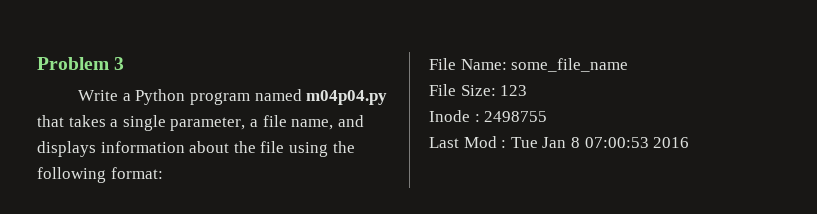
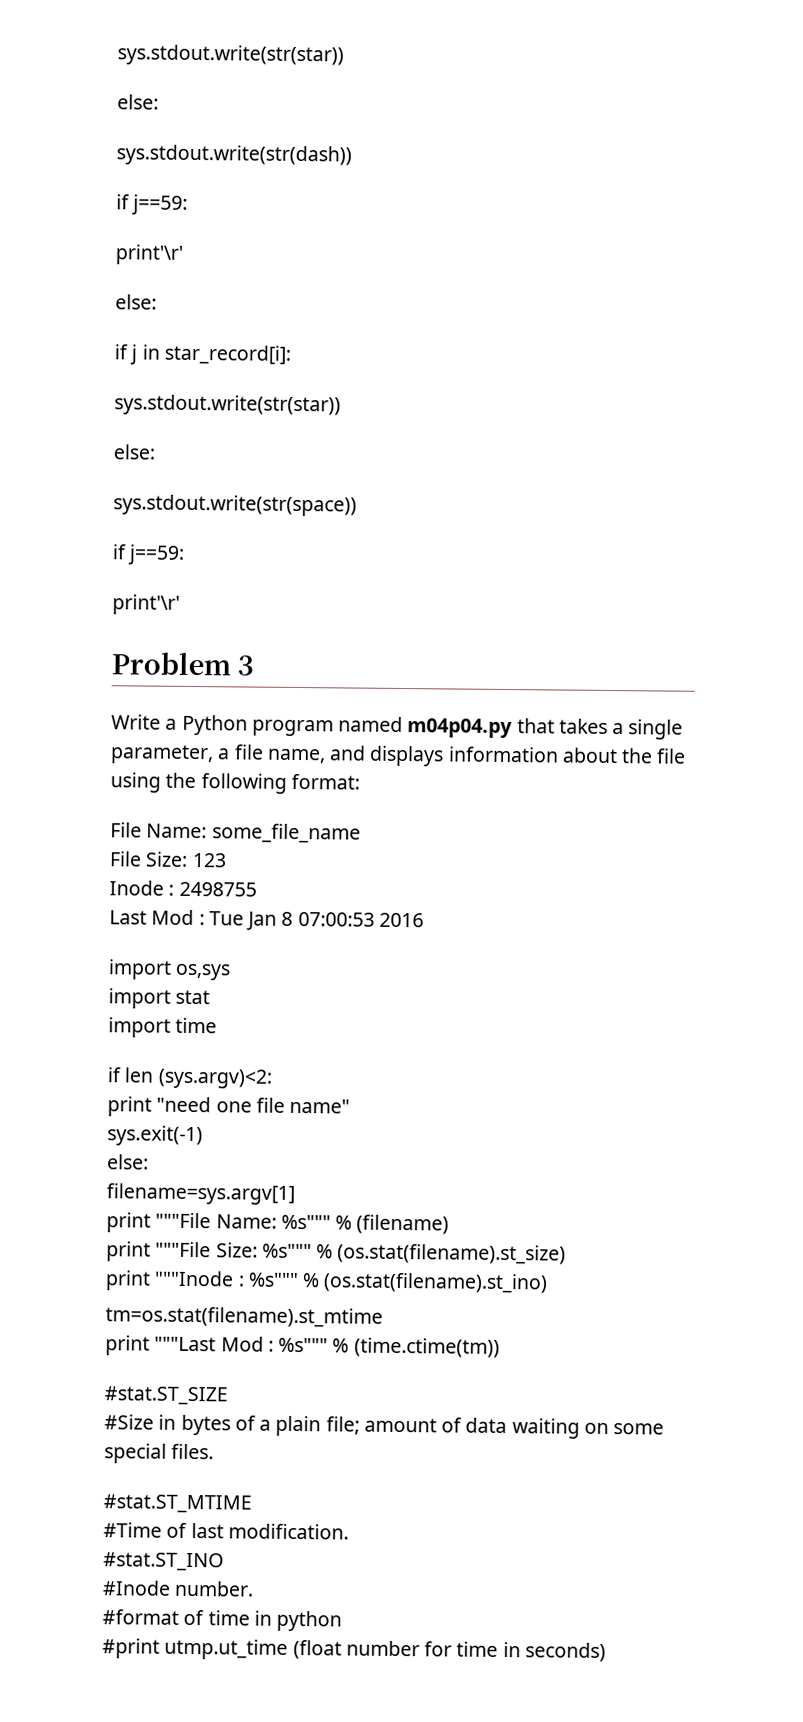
(37, 63) none -> [117,44,344,67] [117,94,159,110] [116,144,352,167] [116,194,189,215] [115,244,183,265] [115,294,157,310] [114,344,291,365] [114,394,341,417] [113,444,155,460] [113,494,357,517] [112,544,186,565] [112,594,180,615] sys.stdout.write(str(star)) // else: // sys.stdout.write(str(dash)) // if j==59: // print'\r' // else: // if j in star_record[i]: // sys.stdout.write(str(star)) // else: // sys.stdout.write(str(space)) // if j==59: // print'\r' //
(690, 142) none -> [108,959,231,981] [108,988,211,1009] [108,1017,218,1038] [107,1067,272,1089] [107,1096,351,1117] [107,1125,203,1147] [107,1154,149,1170] [106,1183,295,1205] [106,1212,450,1235] [106,1241,567,1265] [105,1270,549,1294] [105,1306,383,1328] [105,1335,500,1358] [104,1386,228,1406] [104,1414,665,1439] [104,1443,215,1464] [103,1494,252,1514] [103,1522,349,1540] [103,1552,224,1572] [102,1580,255,1597] [102,1609,343,1632] [102,1638,606,1662] // import os,sys // import stat // import time // if len (sys.argv)<2: // print "need one file name" // sys.exit(-1) // else: // filename=sys.argv[1] // print """File Name: %s""" % (filename) // print """File Size: %s""" % (os.stat(filename).st_size) // print """Inode : %s""" % (os.stat(filename).st_ino) // tm=os.stat(filename).st_mtime // print """Last Mod : %s""" % (time.ctime(tm)) // #stat.ST_SIZE // #Size in bytes of a plain file; amount of data waiting on some special files. // #stat.ST_MTIME // #Time of last modification. // #stat.ST_INO // #Inode number. // #format of time in python // #print utmp.ut_time (float number for time in seconds)

